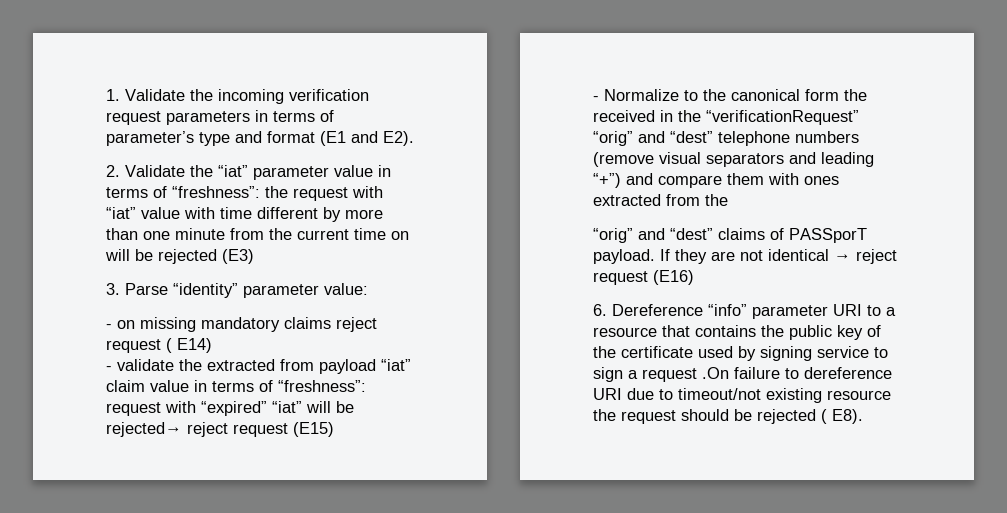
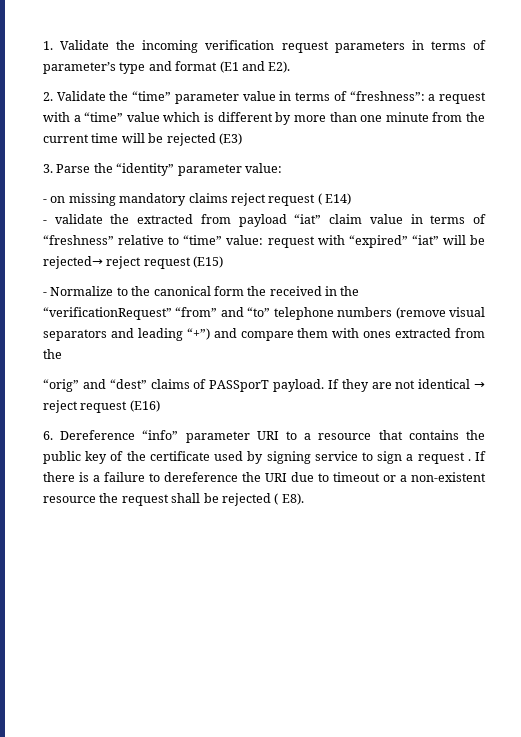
[218,165,248,177] “iat” -> [132,91,172,101] “time”
[265,186,383,201] [106,207,252,219] the request with “iat” value with time -> [428,92,487,104] [43,112,215,122] a request with a “time” value which is
[391,231,409,240] on -> (119, 138) none
(168, 289) none -> [93,163,113,173] the
[278,380,366,392] “freshness”: -> [43,235,264,245] “freshness” relative to “time” value:
[593,131,713,146] “orig” and “dest” -> [175,307,271,317] “from” and “to”
[702,367,729,379] .On -> [467,451,487,461] [43,472,100,482] . If there is a
(892, 373) none -> [242,472,261,482] the
[678,388,822,403] timeout/not existing -> [333,472,486,482] timeout or a non-existent
[681,409,729,421] should -> [171,493,201,503] shall

